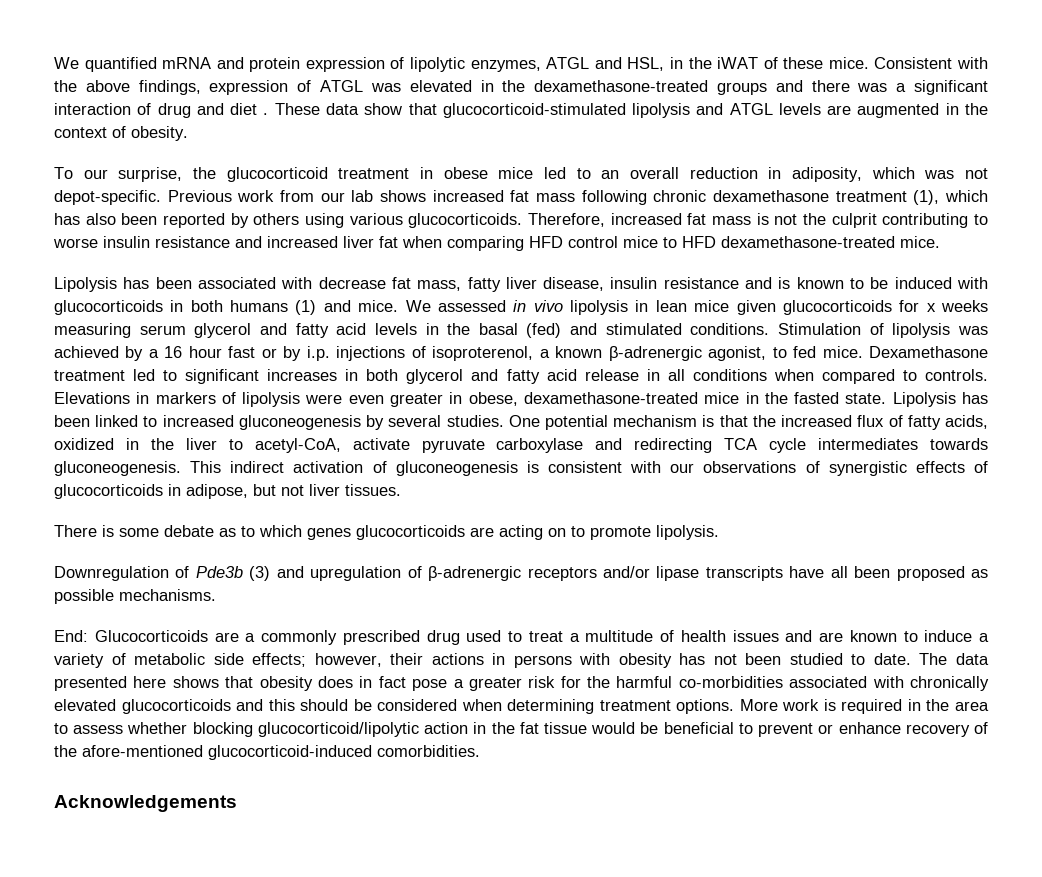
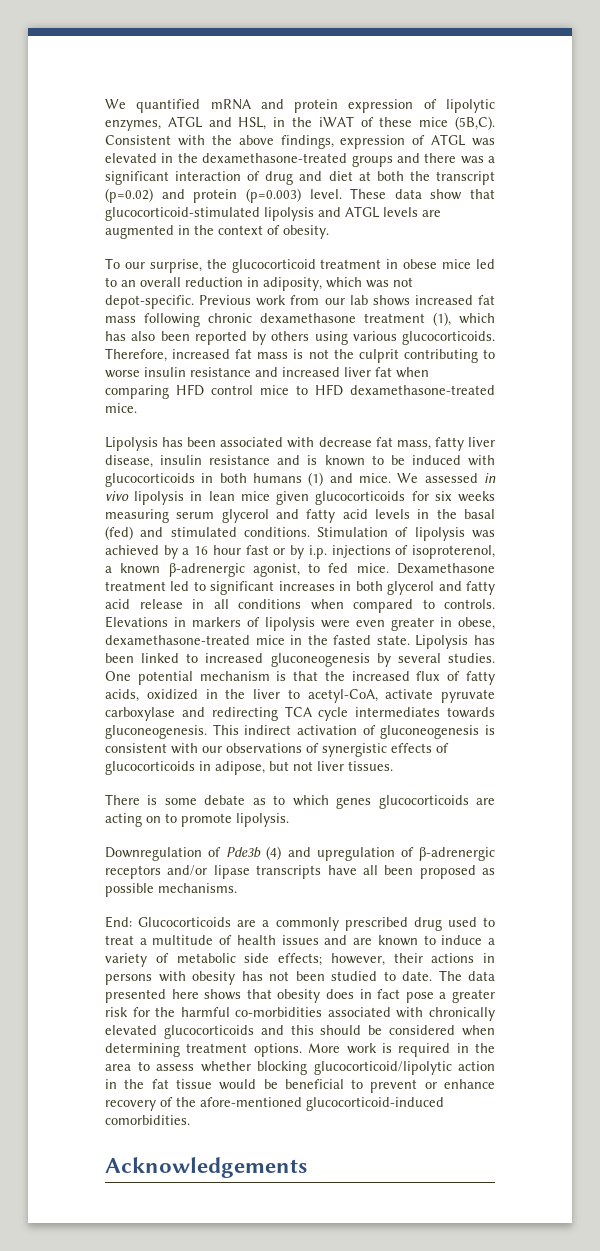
[828,57,869,69] mice. -> [419,116,496,130] mice (5B,C).
[263,113,269,115] . -> [358,171,495,185] [105,188,342,203] at both the transcript (p=0.02) and protein (p=0.003) level.
[926,303,936,312] x -> [434,491,452,501] six
[249,566,271,581] (3) -> [266,846,282,860] (4)

